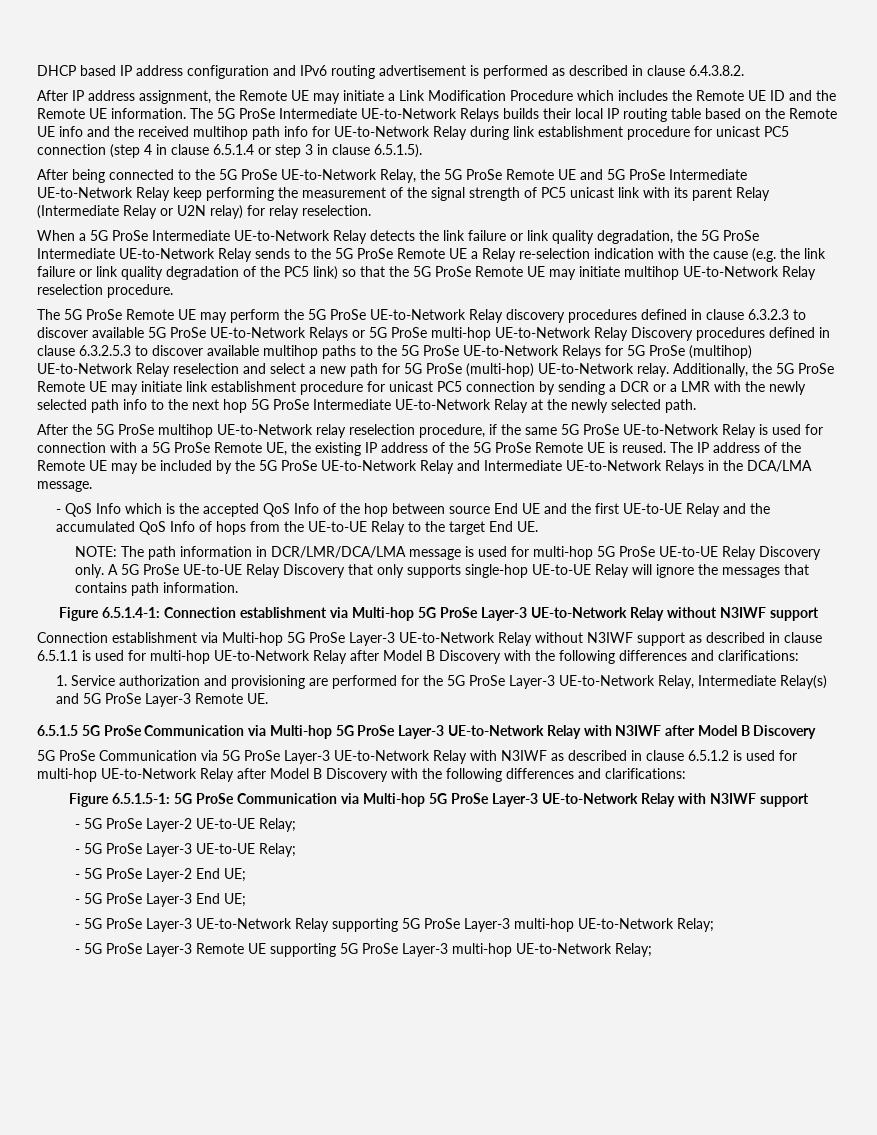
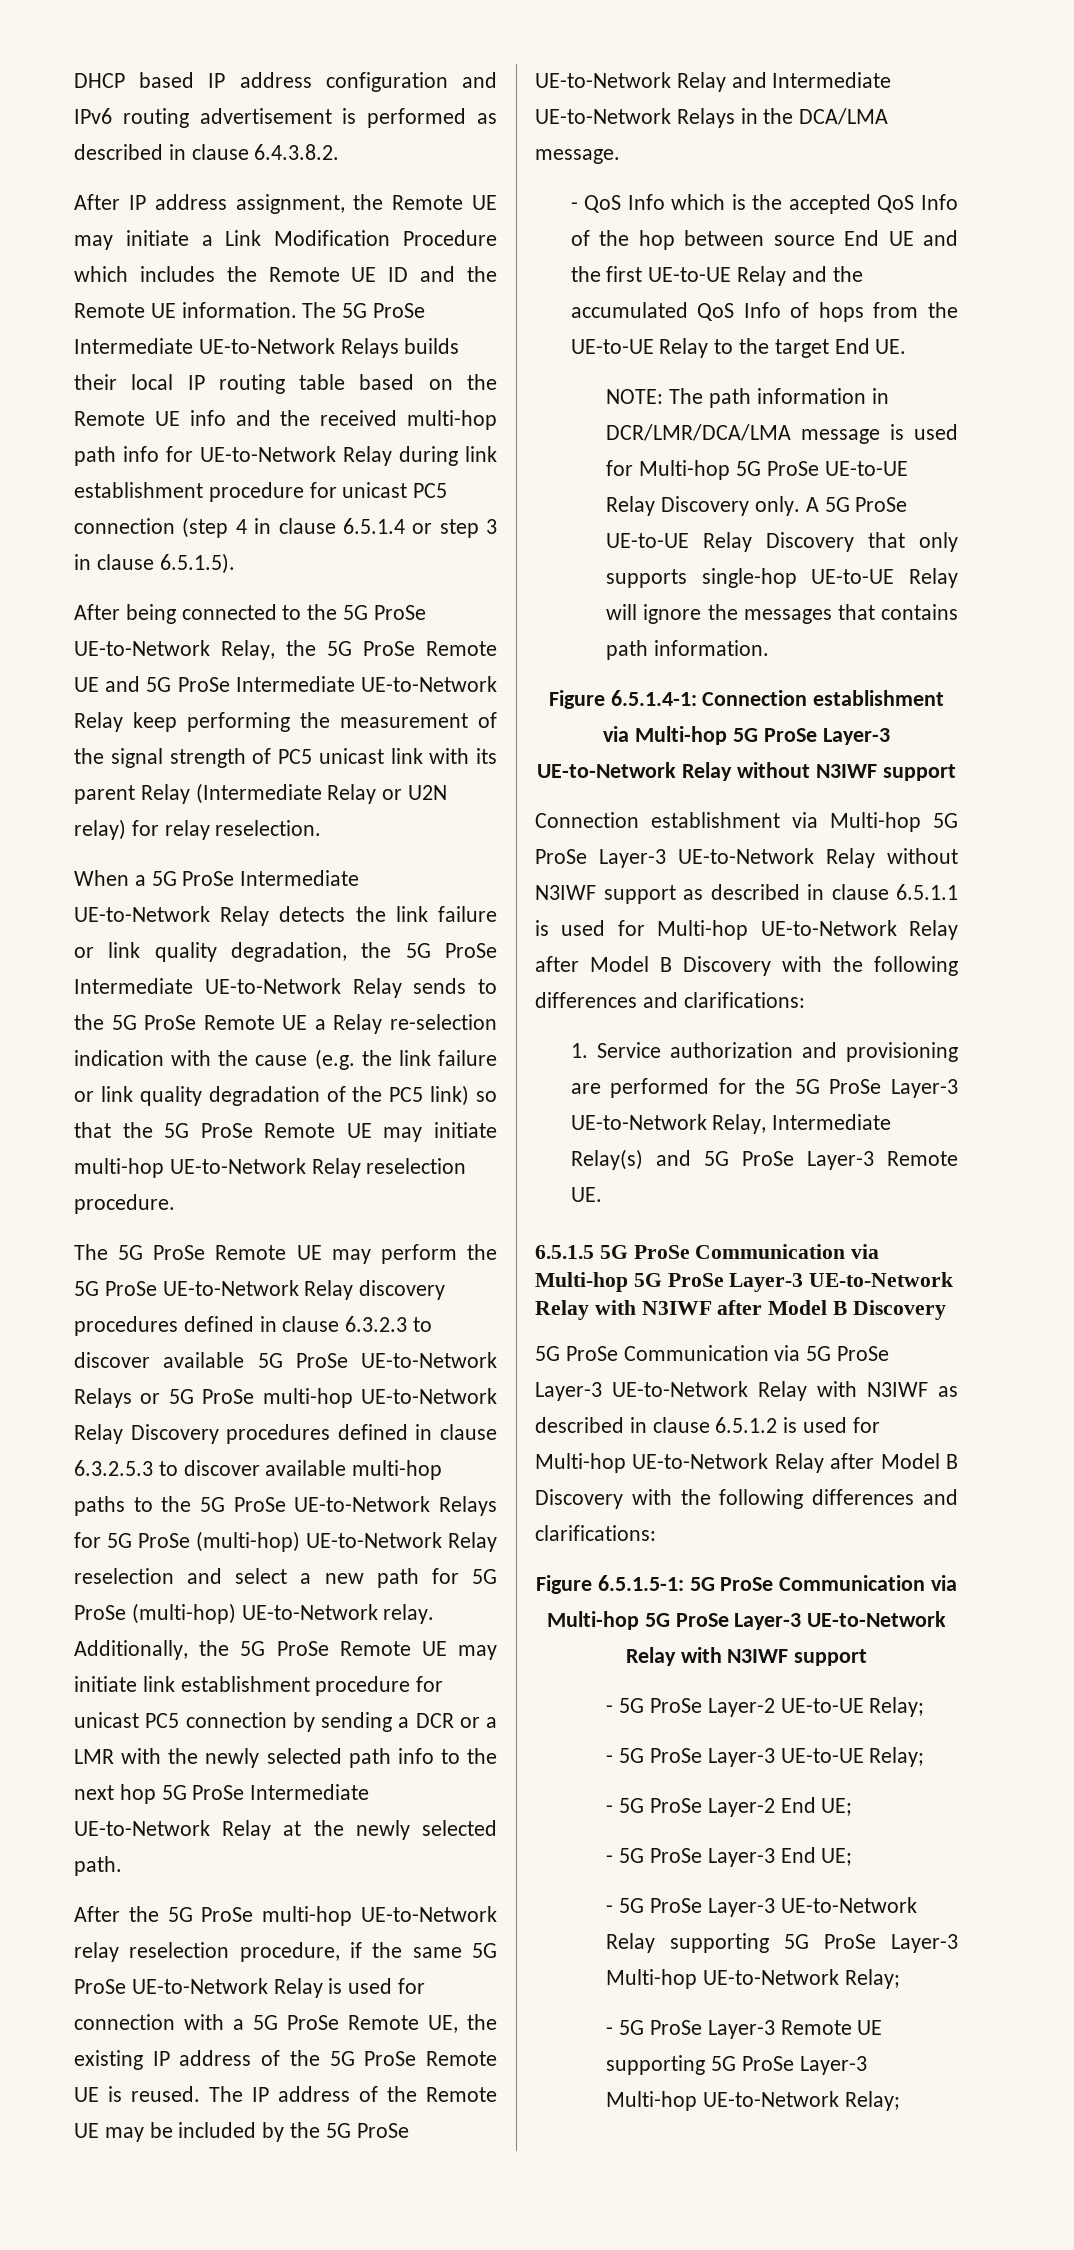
[193,126,248,140] multihop -> [406,410,497,430] multi-hop
[624,266,679,280] multihop -> [74,1158,164,1178] multi-hop
[263,345,318,359] multihop -> [352,1460,443,1480] multi-hop
[689,345,752,359] (multihop) -> [196,1531,300,1552] (multi-hop)
[158,424,213,438] multihop -> [262,1906,353,1926] multi-hop
[533,546,594,560] multi-hop -> [639,460,731,480] Multi-hop
[150,650,210,664] multi-hop -> [657,920,749,940] Multi-hop
[37,768,97,782] multi-hop -> [535,1453,626,1473] Multi-hop
[514,918,575,932] multi-hop -> [606,1969,698,1989] Multi-hop
[452,943,513,957] multi-hop -> [606,2091,698,2111] Multi-hop

